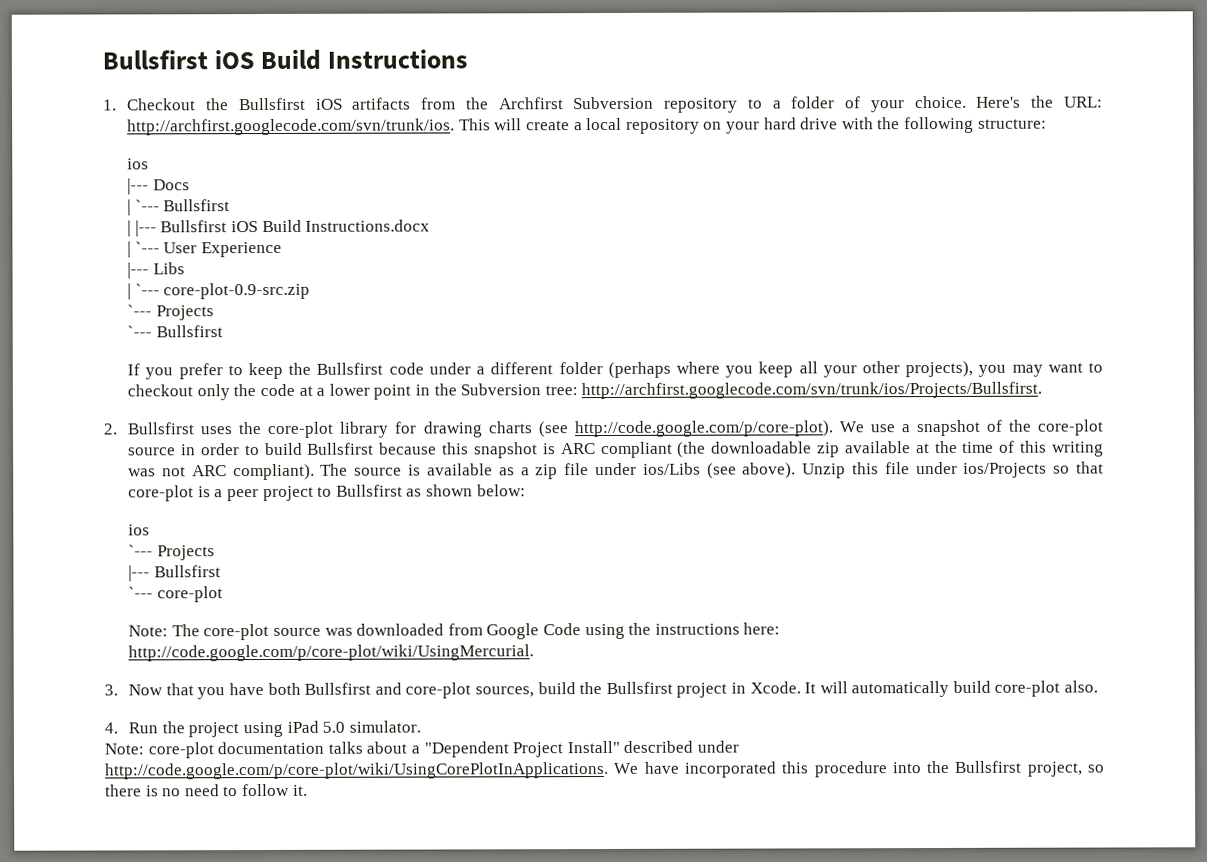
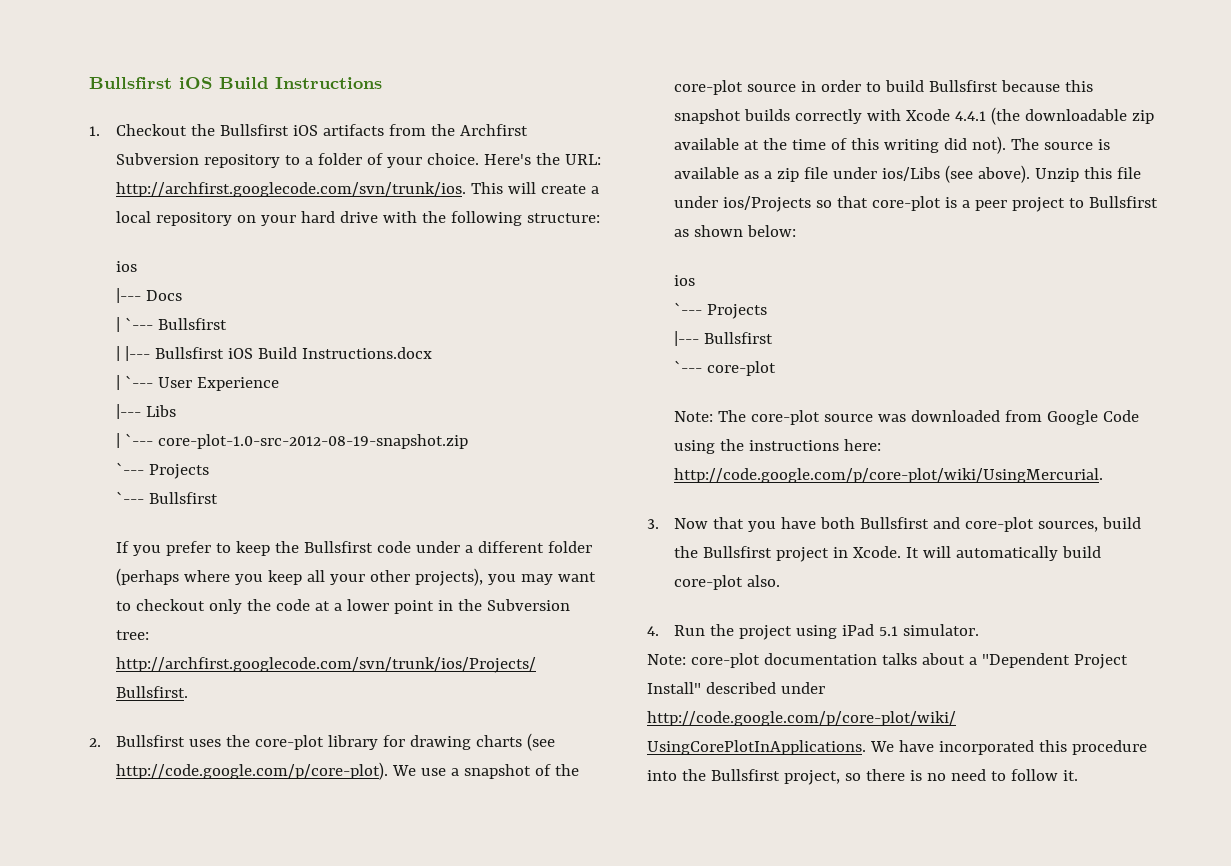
[163,282,311,300] core-plot-0.9-src.zip -> [157,434,468,449] core-plot-1.0-src-2012-08-19-snapshot.zip
[542,441,673,459] is ARC compliant -> [743,109,986,124] builds correctly with Xcode 4.4.1
[128,463,315,481] was not ARC compliant). -> [943,136,1006,154] did not).
[322,721,346,733] 5.0 -> [878,626,898,636] 5.1

